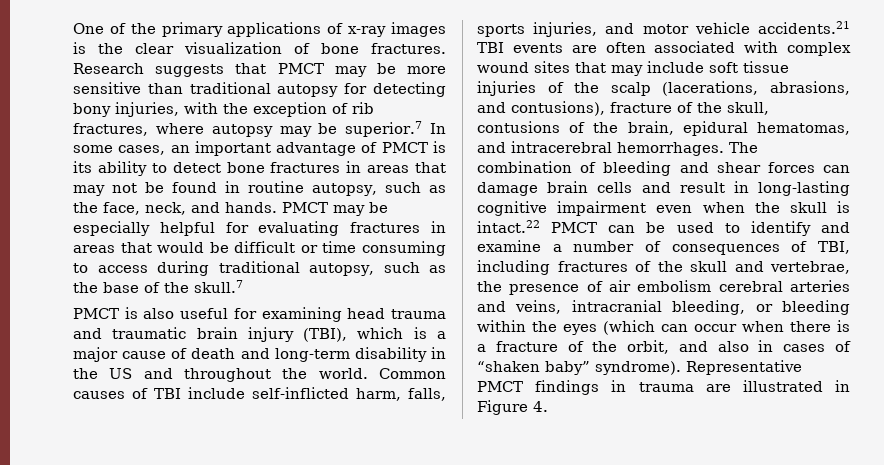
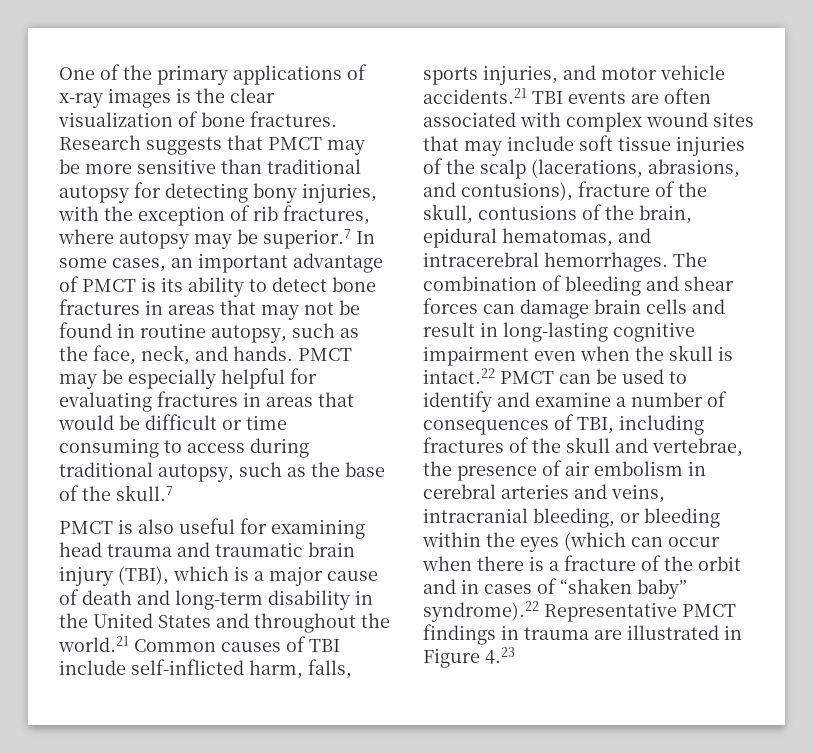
[109,368,133,379] US -> [93,613,211,628] United States
[318,368,368,379] world. -> [58,636,129,652] world.21
(712, 286) none -> [688,461,706,476] in
[627,340,749,354] orbit, and also -> [698,556,741,571] [423,579,456,594] orbit and
[595,361,681,375] syndrome). -> [423,601,539,622] syndrome).22
[533,401,548,412] 4. -> [485,647,515,664] 4.23

